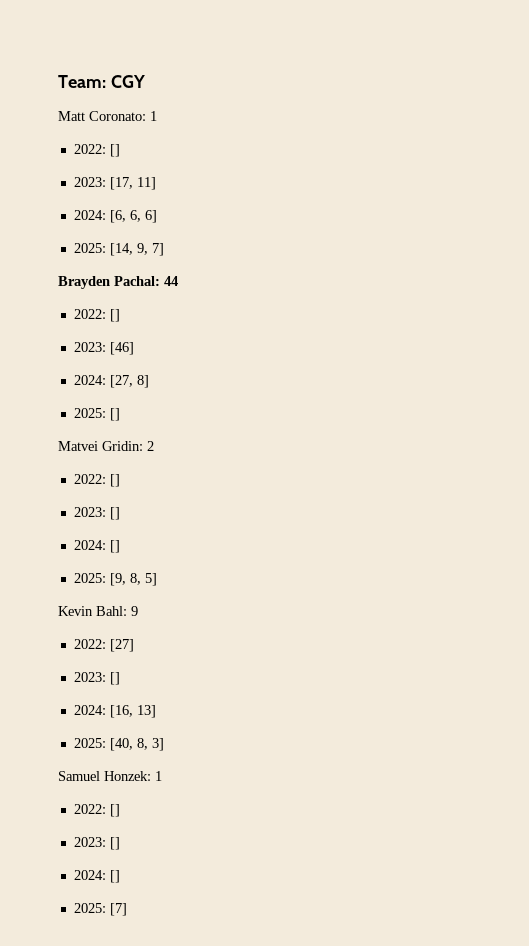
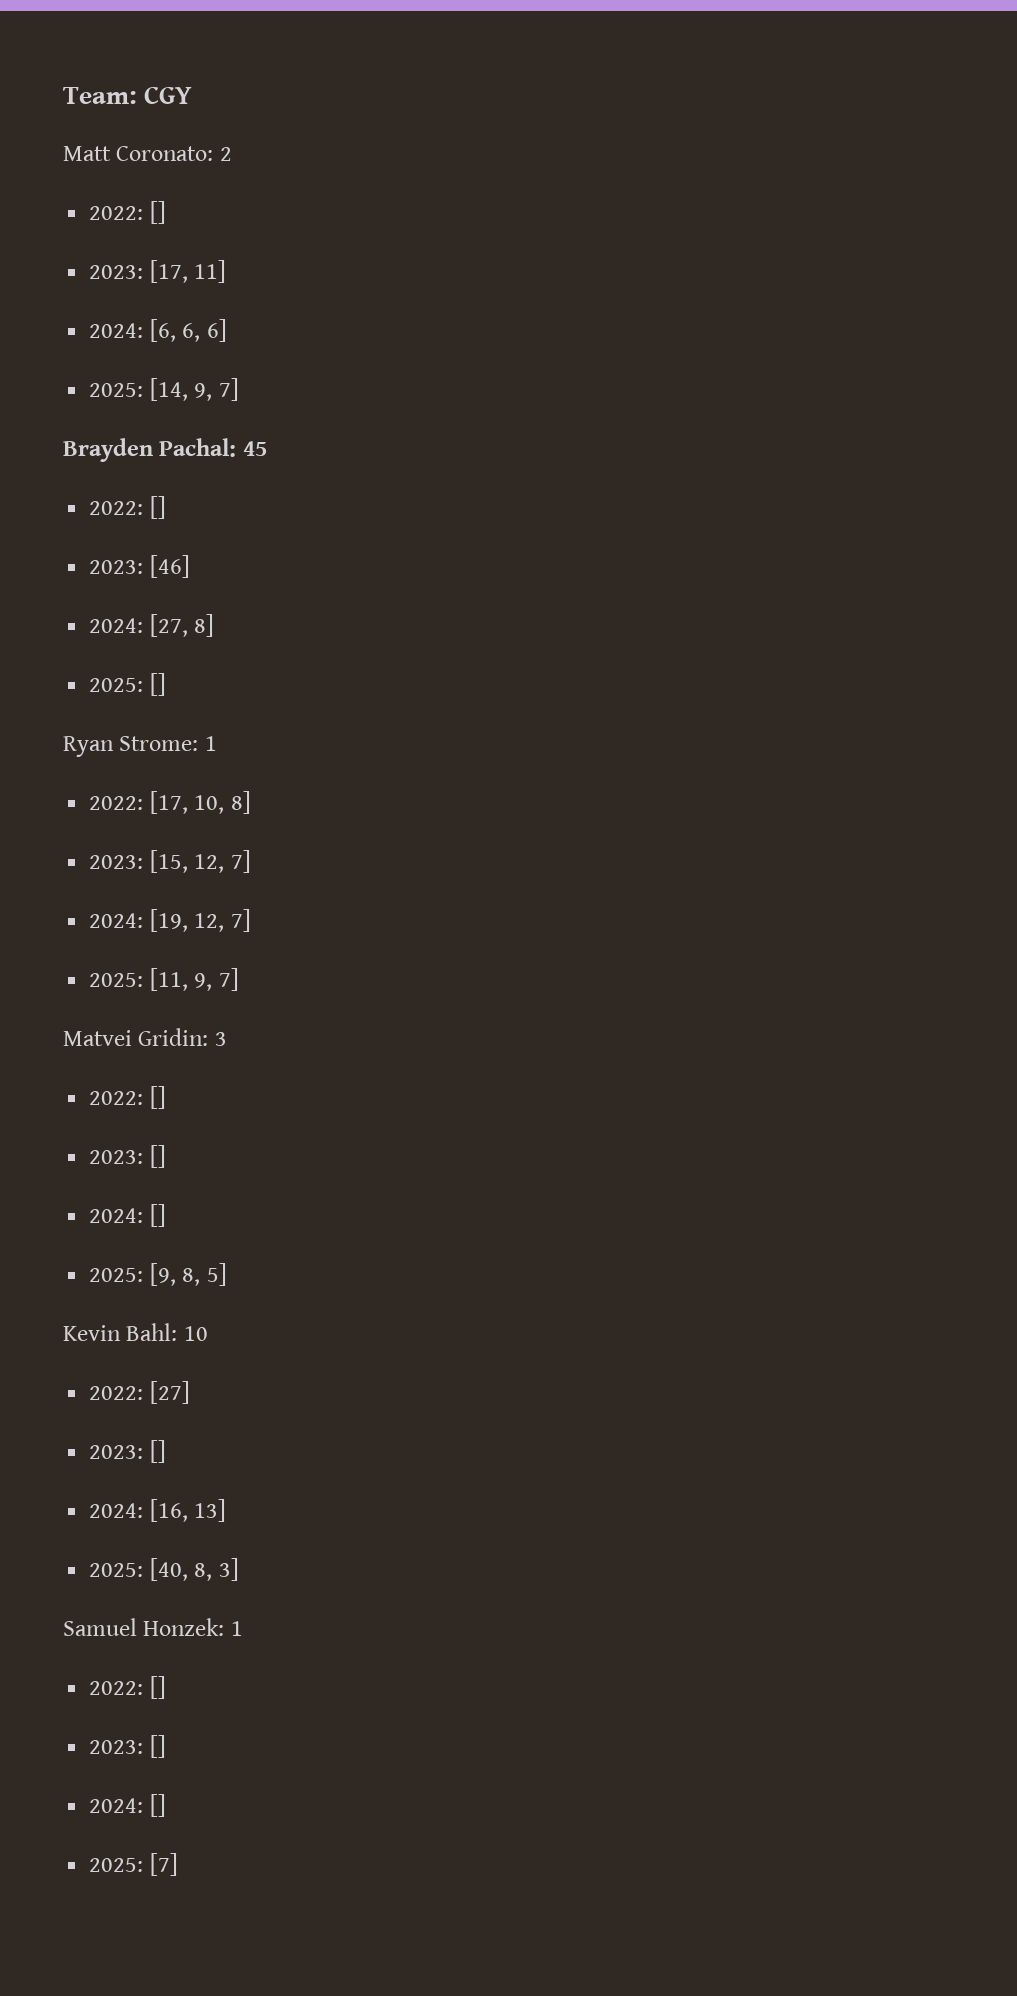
[150,111,157,121] 1 -> [219,147,232,161] 2
[164,276,178,286] 44 -> [242,441,267,456] 45
(120, 414) none -> [63,736,217,757] [89,791,251,814] [89,850,251,873] [89,909,251,932] [89,968,239,991] // Ryan Strome: 1 // 2022: [17, 10, 8] // 2023: [15, 12, 7] // 2024: [19, 12, 7] // 2025: [11, 9, 7]
[147,441,154,451] 2 -> [214,1032,227,1046] 3
[131,606,138,616] 9 -> [183,1326,208,1341] 10

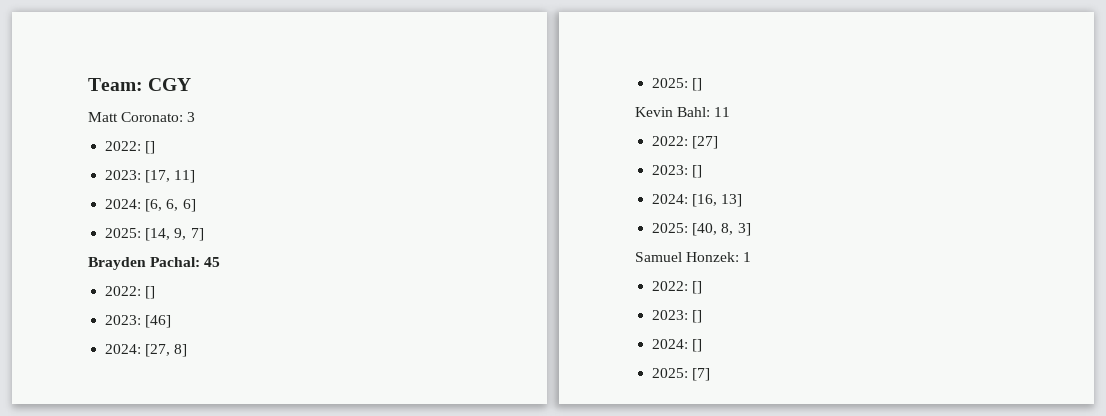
[219,147,232,161] 2 -> [187,112,196,122] 3
[63,736,217,757] [89,791,251,814] [89,850,251,873] [89,909,251,932] [89,968,239,991] [63,1028,227,1046] [89,1086,166,1109] [89,1145,166,1168] [89,1204,166,1227] [89,1263,227,1286] // Ryan Strome: 1 // 2022: [17, 10, 8] // 2023: [15, 12, 7] // 2024: [19, 12, 7] // 2025: [11, 9, 7] // Matvei Gridin: 3 // 2022: [] // 2023: [] // 2024: [] // 2025: [9, 8, 5] -> (703, 84) none
[183,1326,208,1341] 10 -> [714,107,731,117] 11

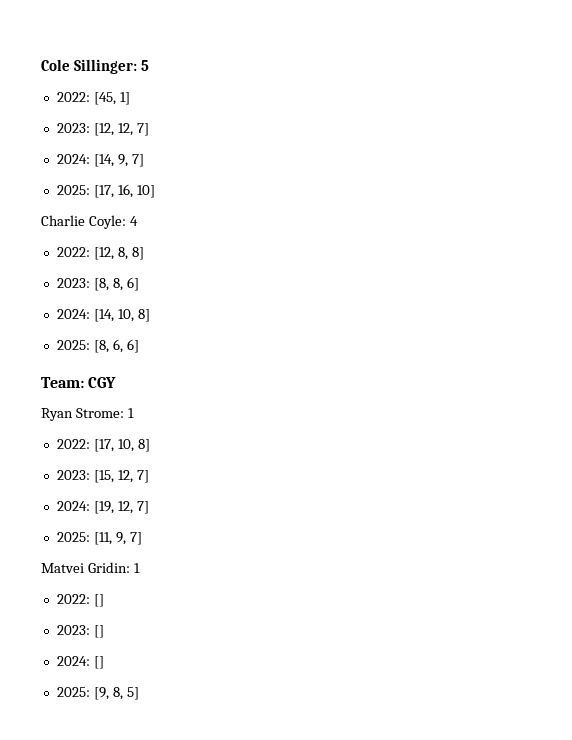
[88,78,192,91] [88,112,196,122] [105,141,156,154] [105,170,196,183] [105,199,196,212] [105,228,204,241] [88,257,221,270] [105,286,156,299] [105,315,172,328] [105,344,171,357] Team: CGY // Matt Coronato: 3 // 2022: [] // 2023: [17, 11] // 2024: [6, 6, 6] // 2025: [14, 9, 7] // Brayden Pachal: 45 // 2022: [] // 2023: [46] // 2024: [27, -> [41,59,149,74] [56,92,130,105] [56,123,149,136] [56,154,144,167] [56,184,155,198] [41,215,138,229] [56,247,144,260] [56,277,139,291] [56,309,134,322] Cole Sillinger: 5 // 2022: [45, 1] // 2023: [12, 12, 7] // 2024: [14, 9, 7] // 2025: [17, 16, 10] // Charlie Coyle: 4 // 2022: [12, 8, 8] // 2023: [8, 8, 6] // 2024: [14, 10,
[692,78,703,91] [635,107,731,117] [652,136,719,149] [652,165,703,178] [652,194,743,207] [652,223,751,236] [635,252,740,262] [] // Kevin Bahl: 11 // 2022: [27] // 2023: [] // 2024: [16, 13] // 2025: [40, 8, 3] // Samuel Honzek: -> [93,339,139,353] [41,377,117,388] [41,408,134,421] [56,439,150,452] [56,470,149,483] [56,501,149,514] [56,532,142,545] [41,562,130,573] [8, 6, 6] // Team: CGY // Ryan Strome: 1 // 2022: [17, 10, 8] // 2023: [15, 12, 7] // 2024: [19, 12, 7] // 2025: [11, 9, 7] // Matvei Gridin:
[692,368,711,381] [7] -> [93,687,139,700] [9, 8, 5]

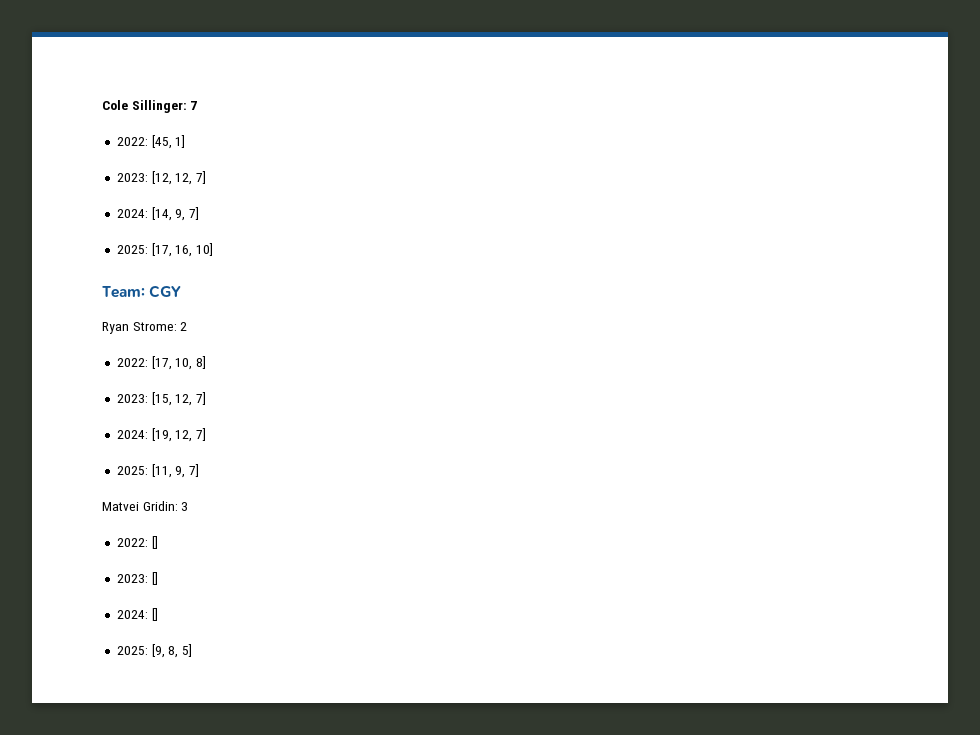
[140,60,149,71] 5 -> [190,101,198,110] 7
[41,215,138,229] [56,247,144,260] [56,277,139,291] [56,309,150,322] [56,339,139,353] // Charlie Coyle: 4 // 2022: [12, 8, 8] // 2023: [8, 8, 6] // 2024: [14, 10, 8] // 2025: [8, 6, 6] -> (213, 249) none
[127,408,134,418] 1 -> [180,322,188,331] 2
[133,563,140,573] 1 -> [181,502,189,511] 3

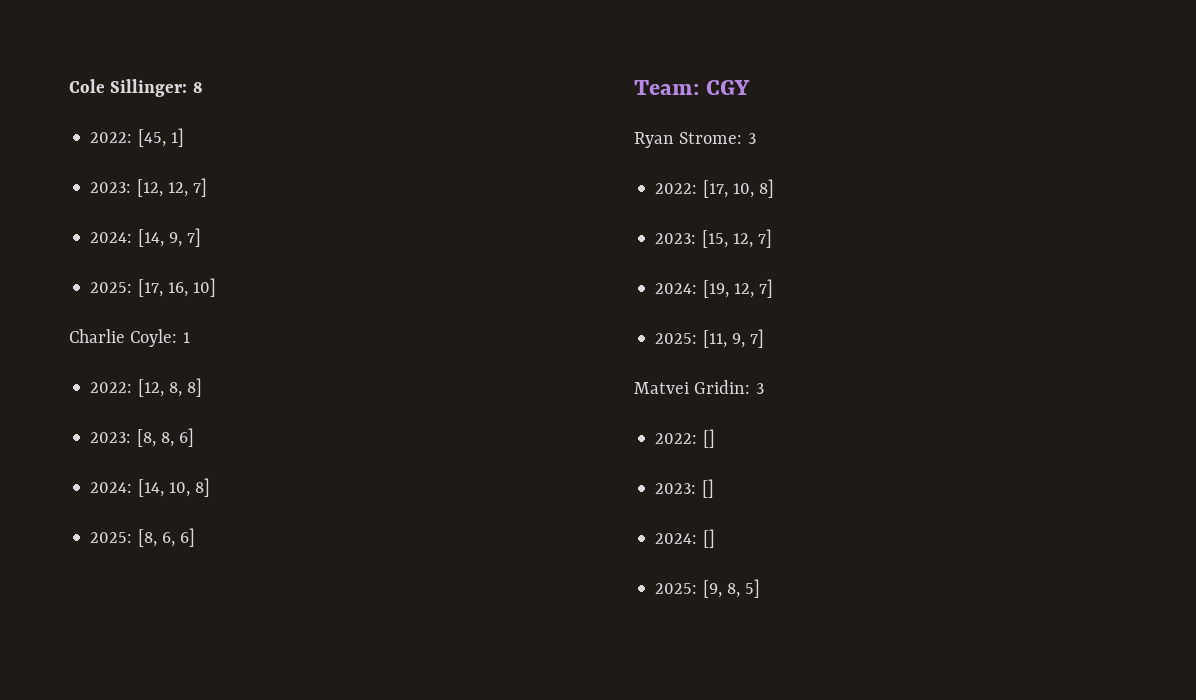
[190,101,198,110] 7 -> [192,82,203,93] 8
(213, 249) none -> [69,329,190,347] [90,378,203,397] [90,428,195,447] [90,478,211,497] [90,528,196,547] // Charlie Coyle: 1 // 2022: [12, 8, 8] // 2023: [8, 8, 6] // 2024: [14, 10, 8] // 2025: [8, 6, 6]
[180,322,188,331] 2 -> [747,133,756,144] 3

